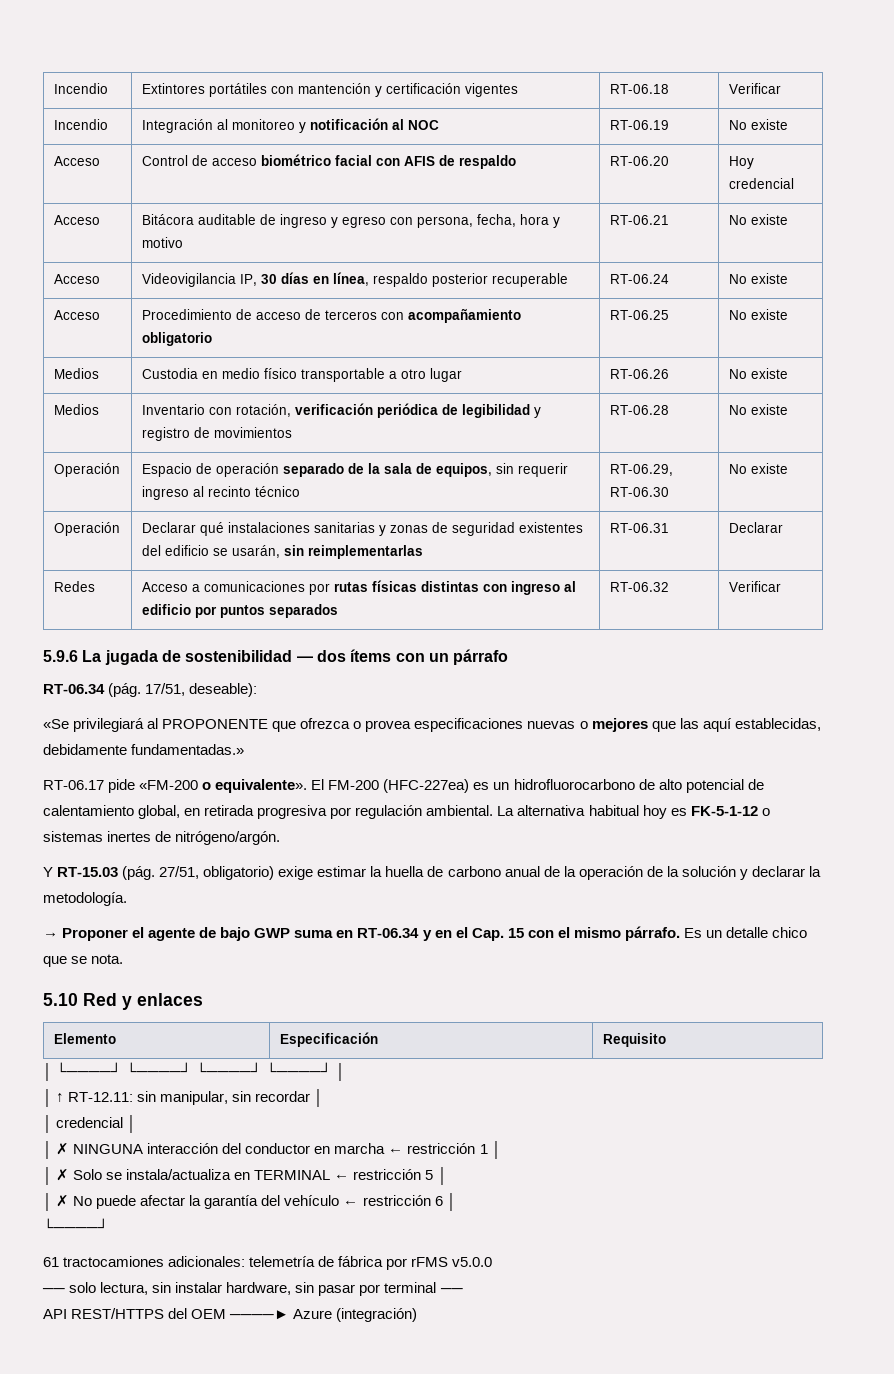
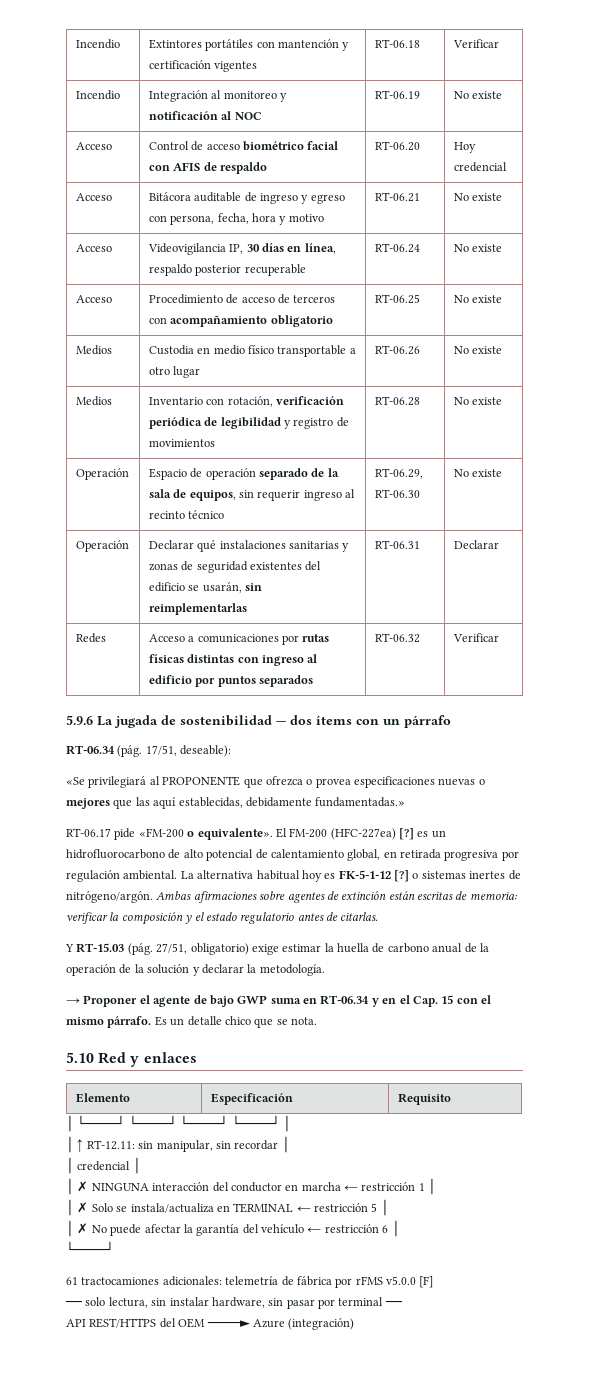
(470, 786) none -> [399,828,414,840] [?]
(758, 811) none -> [394,870,409,882] [?]
(281, 838) none -> [156,891,517,903] [66,912,379,925] Ambas afirmaciones sobre agentes de extinción están escritas de memoria: verificar la composición y el estado regulatorio antes de citarlas.
(493, 1262) none -> [419,1276,434,1288] [F]

